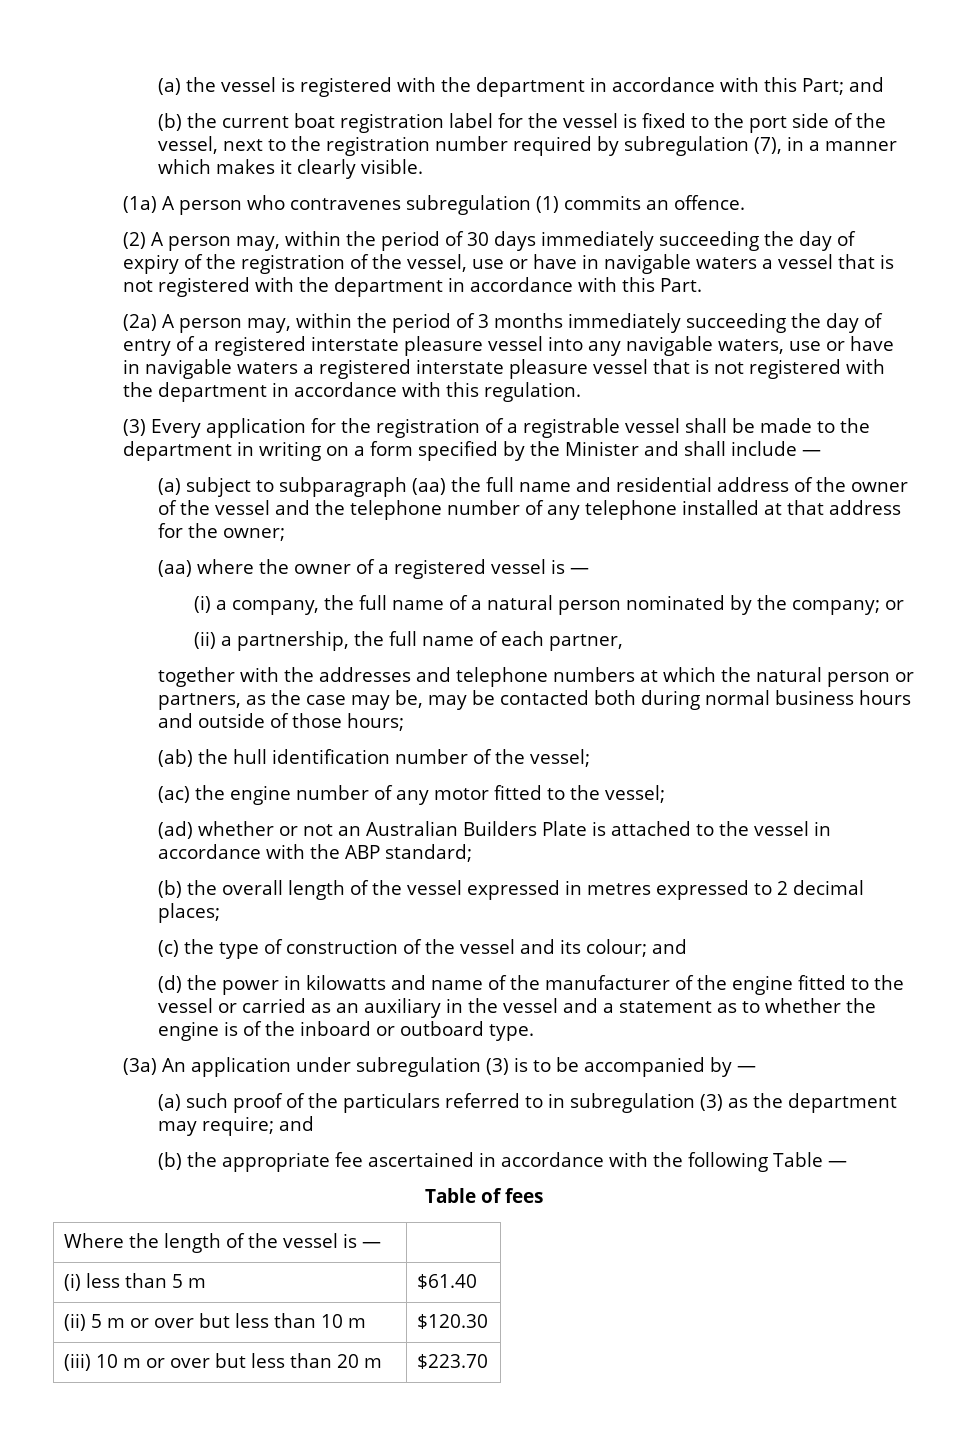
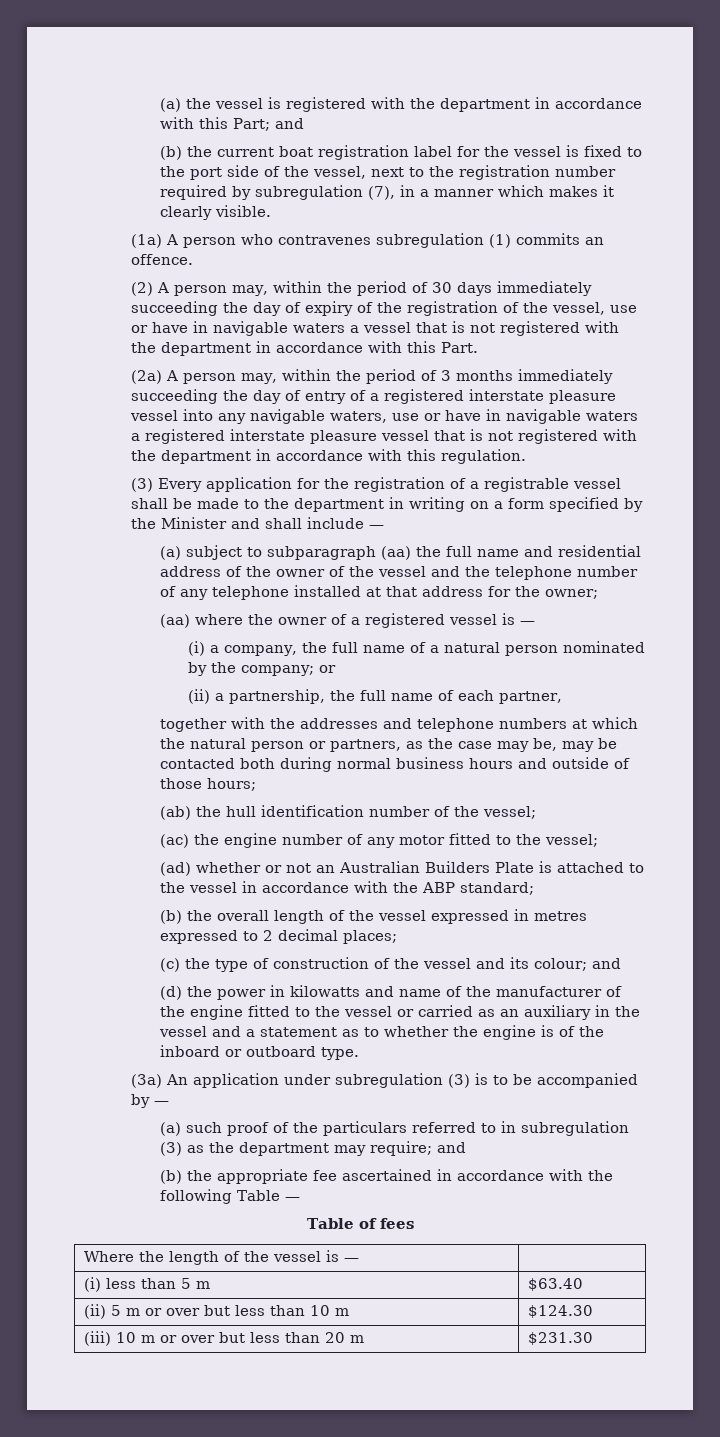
[416,1274,477,1289] $61.40 -> [527,1278,583,1291] $63.40
[416,1314,488,1329] $120.30 -> [527,1305,593,1318] $124.30
[416,1354,488,1369] $223.70 -> [527,1332,593,1345] $231.30

